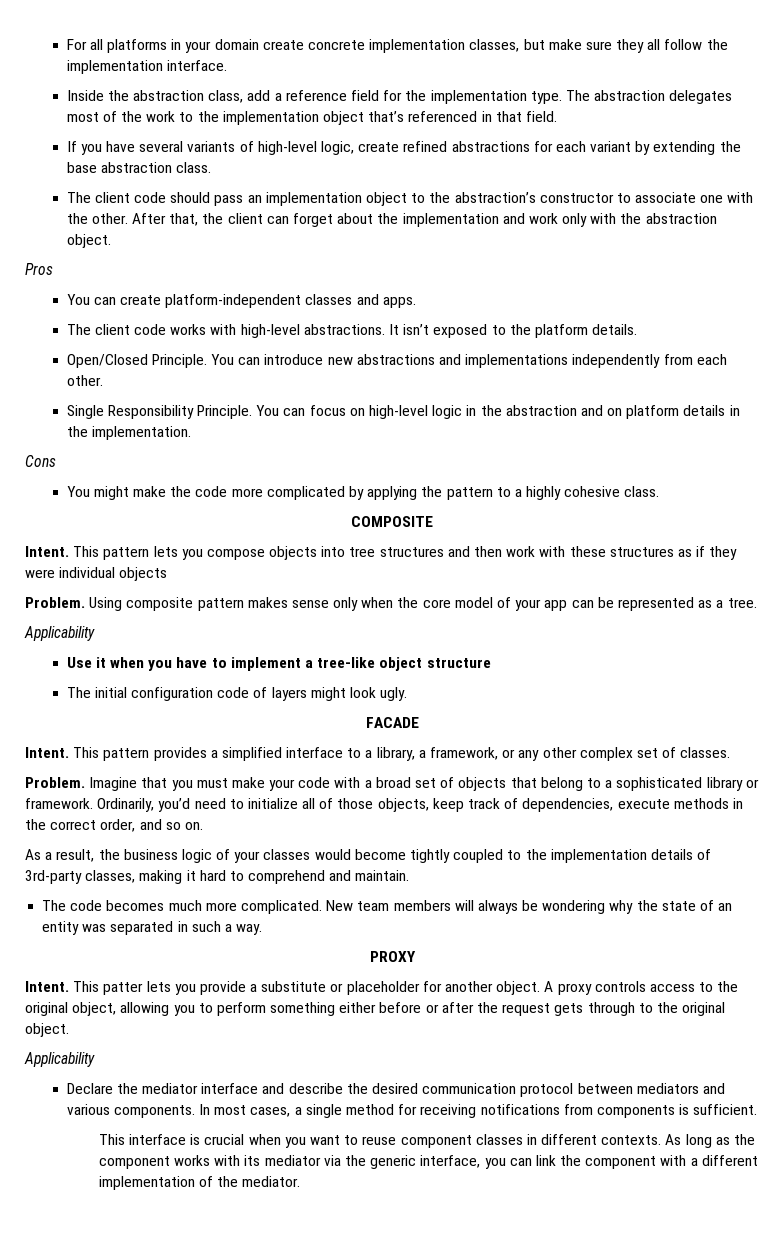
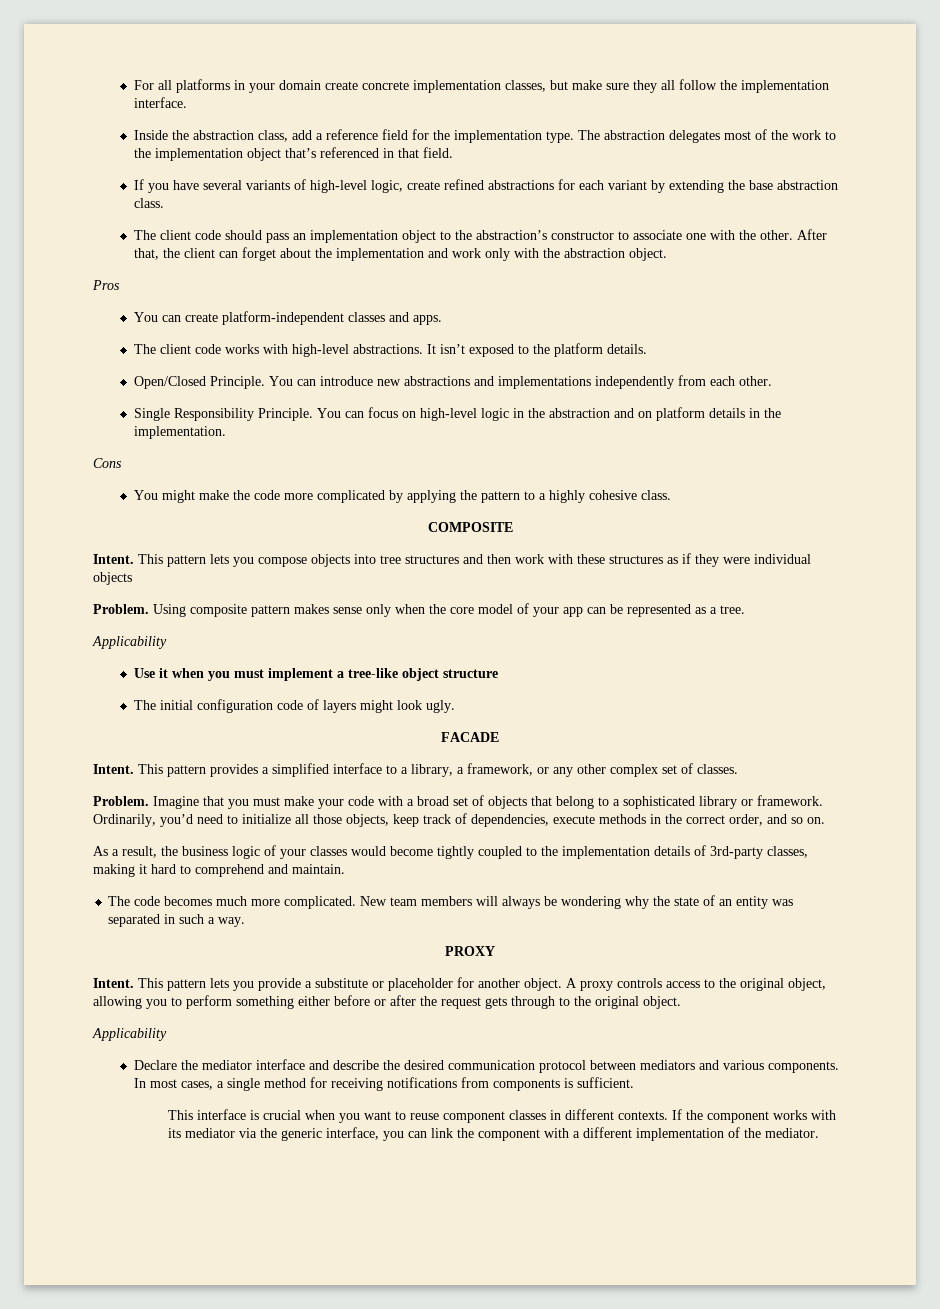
[176,657,227,668] have to -> [233,669,264,678] must
[319,798,334,809] of -> (309, 819) none
[103,982,144,995] patter -> [167,979,206,991] pattern
[665,1134,730,1148] As long as -> [672,1109,683,1120] If

